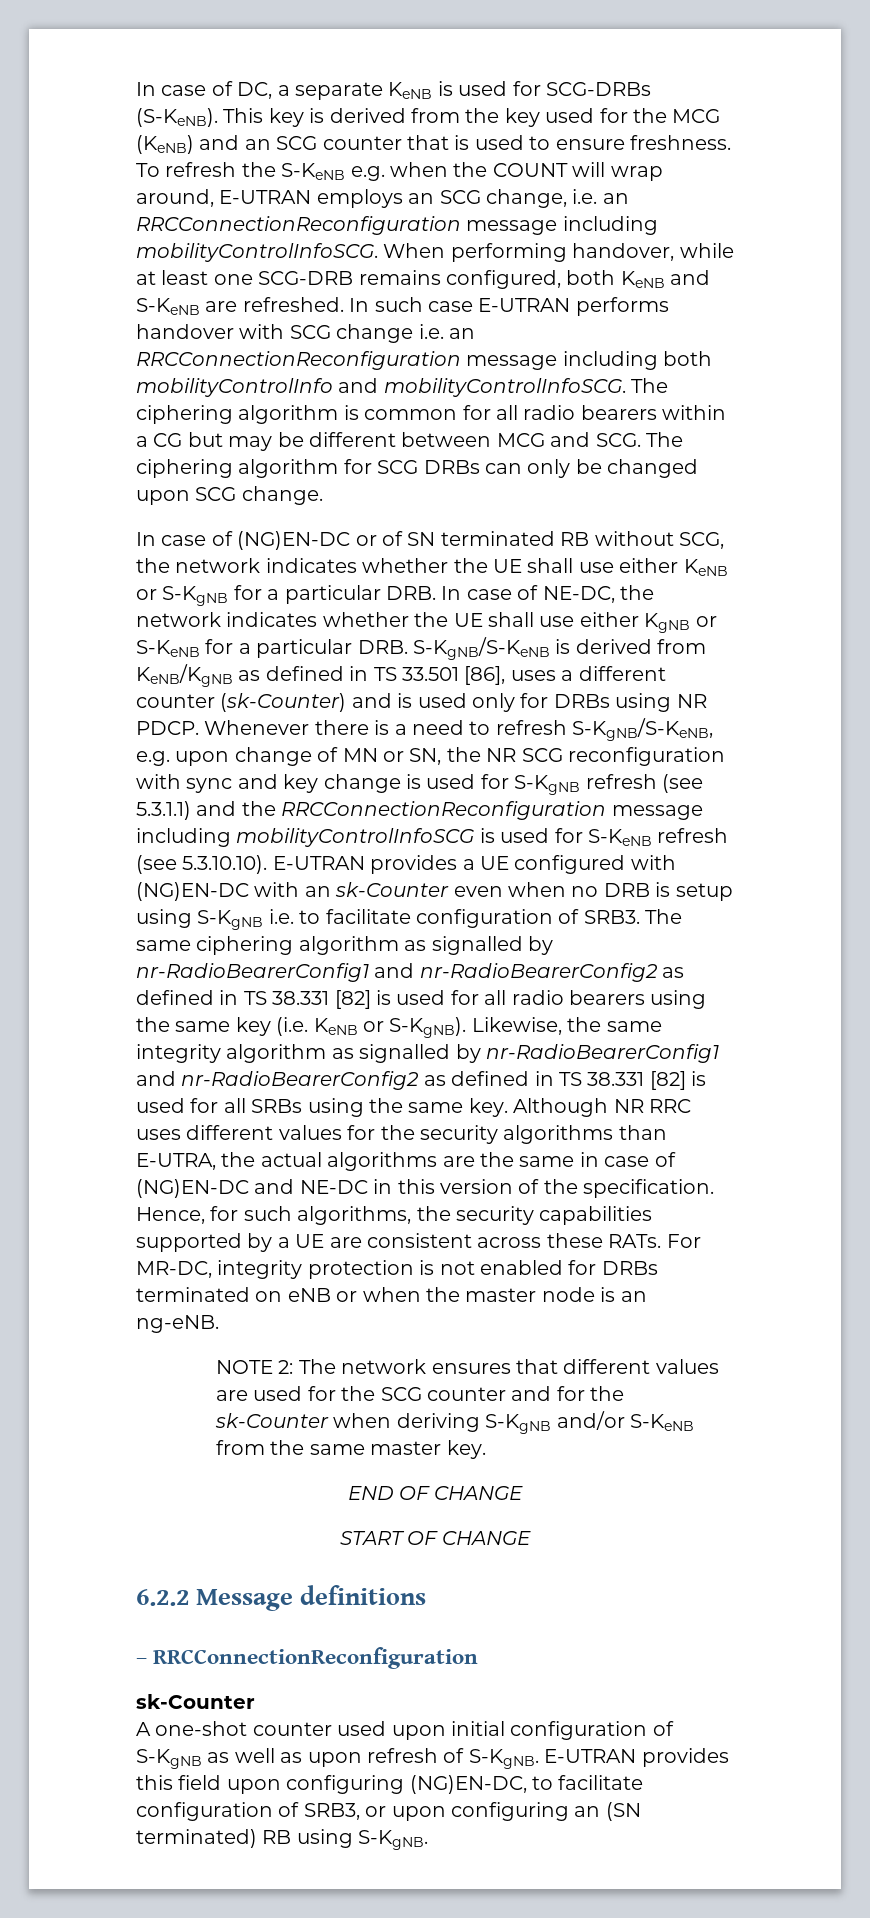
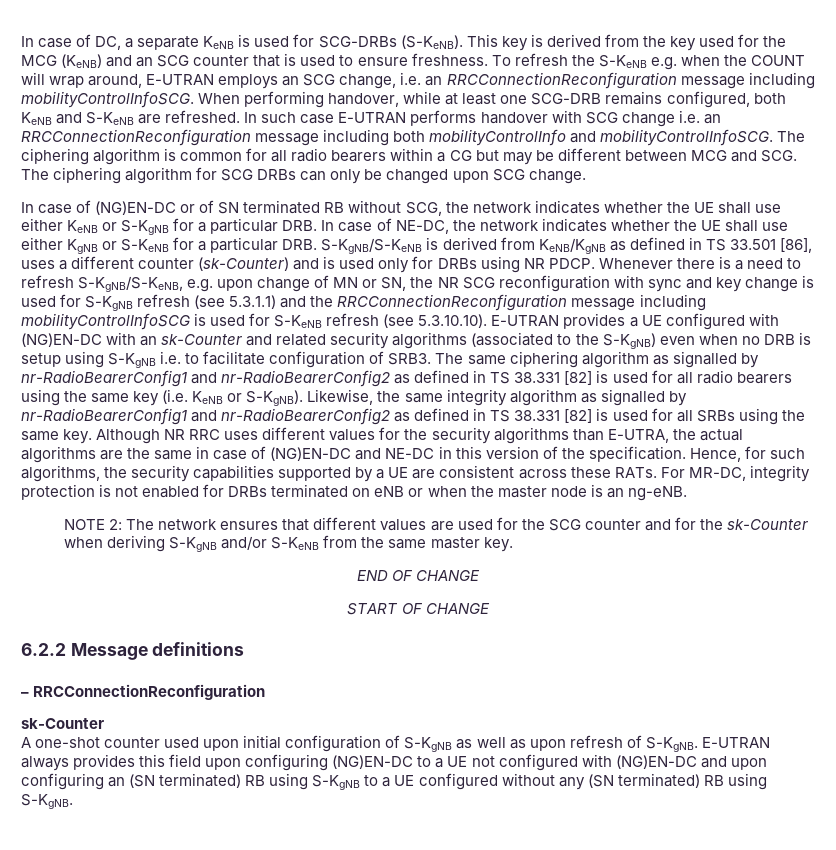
(450, 889) none -> [246,332,656,349] and related security algorithms (associated to the S-KgNB)
(637, 1756) none -> [21,756,69,771] always
[409,1775,644,1794] [136,1802,387,1821] (NG)EN-DC, to facilitate configuration of SRB3, or -> [332,754,727,771] (NG)EN-DC to a UE not configured with (NG)EN-DC and
(353, 1838) none -> [312,773,767,790] S-KgNB to a UE configured without any (SN terminated) RB using

